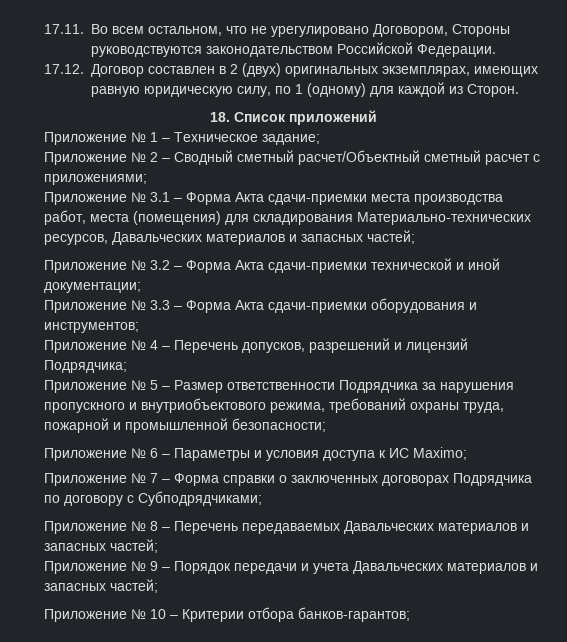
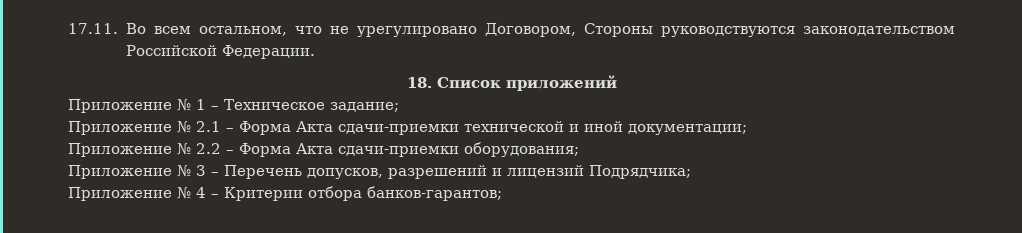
[44,63,538,77] [91,82,519,97] // 17.12. Договор составлен в 2 (двух) оригинальных экземплярах, имеющих равную юридическую силу, по 1 (одному) для каждой из Сторон. -> (315, 52) none
[150,150,540,165] [44,174,147,185] [44,192,503,205] [44,210,531,225] [44,230,415,245] [44,260,170,273] 2 – Сводный сметный расчет/Объектный сметный расчет с приложениями; // Приложение № 3.1 – Форма Акта сдачи-приемки места производства работ, места (помещения) для складирования Материально-технических ресурсов, Давальческих материалов и запасных частей; // Приложение № 3.2 -> [196,121,221,132] 2.1
[150,298,477,313] [44,322,139,333] [44,340,158,353] 3.3 – Форма Акта сдачи-приемки оборудования и инструментов; // Приложение № 4 -> [196,142,579,157] [68,165,206,179] 2.2 – Форма Акта сдачи-приемки оборудования; // Приложение № 3
[150,380,514,393] [44,398,504,413] [44,418,326,433] [44,447,467,461] [44,473,532,486] [44,491,262,506] [44,521,529,534] [44,539,158,553] [44,561,538,574] [44,579,158,593] [44,609,166,622] 5 – Размер ответственности Подрядчика за нарушения пропускного и внутриобъектового режима, требований охраны труда, пожарной и промышленной безопасности; // Приложение № 6 – Параметры и условия доступа к ИС Maximo; // Приложение № 7 – Форма справки о заключенных договорах Подрядчика по договору с Субподрядчиками; // Приложение № 8 – Перечень передаваемых Давальческих материалов и запасных частей; // Приложение № 9 – Порядок передачи и учета Давальческих материалов и запасных частей; // Приложение № 10 -> [196,187,206,198] 4

